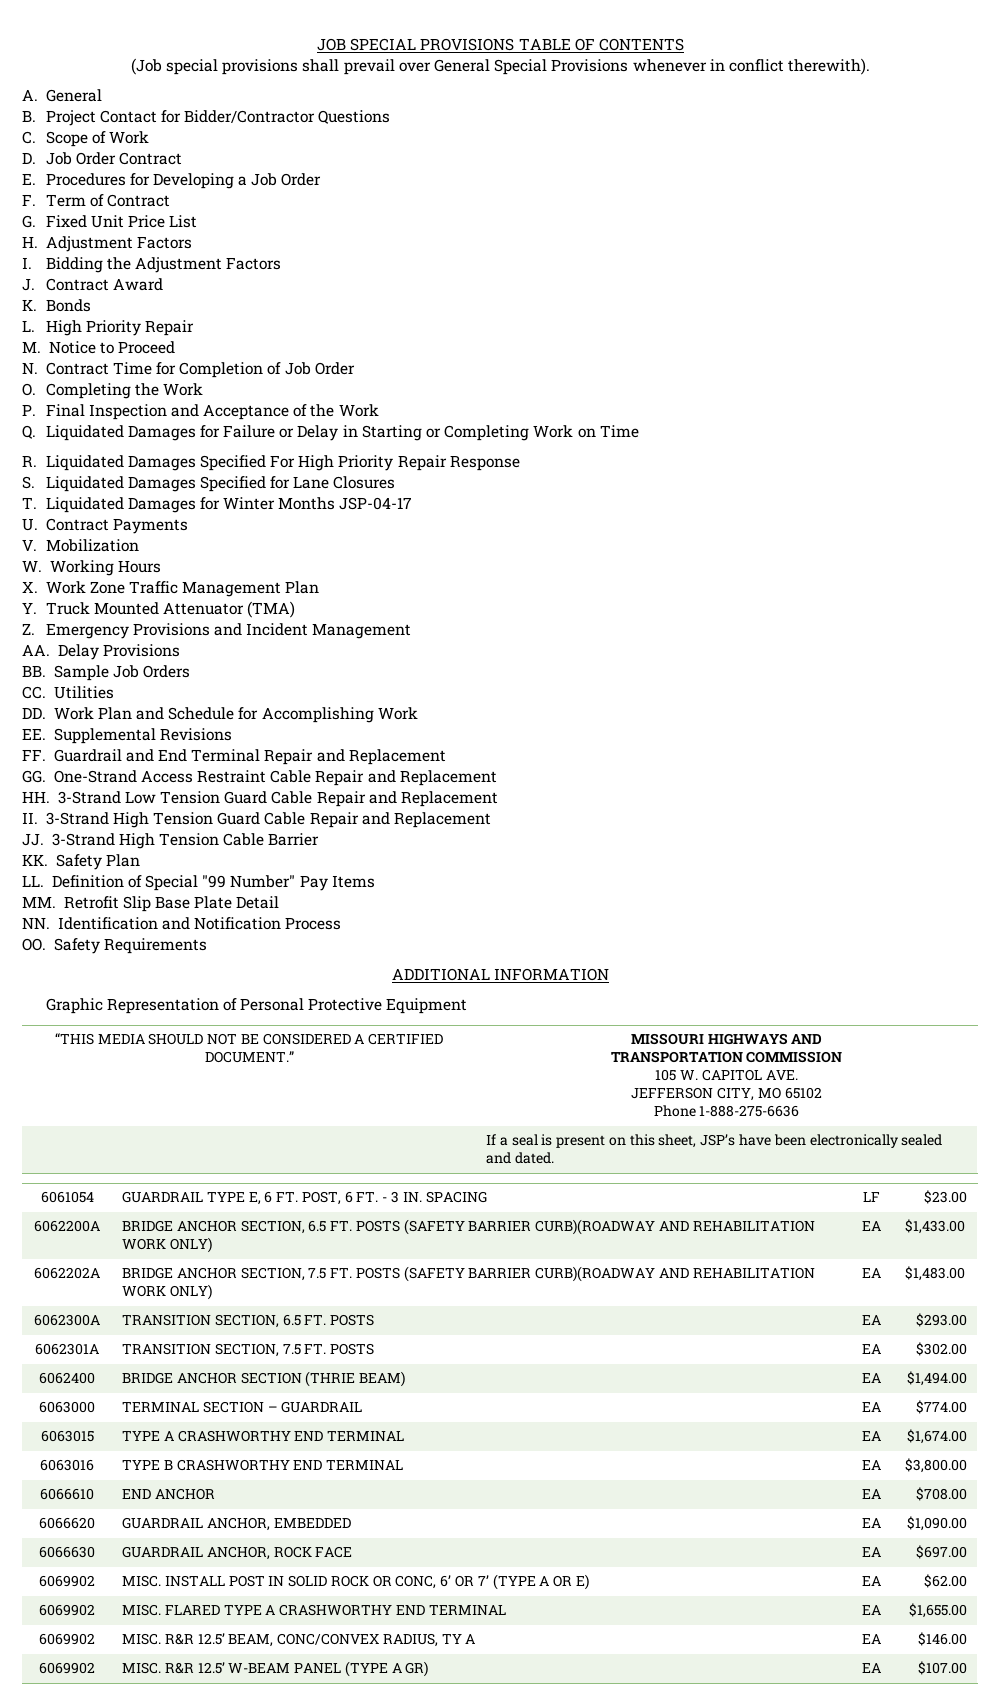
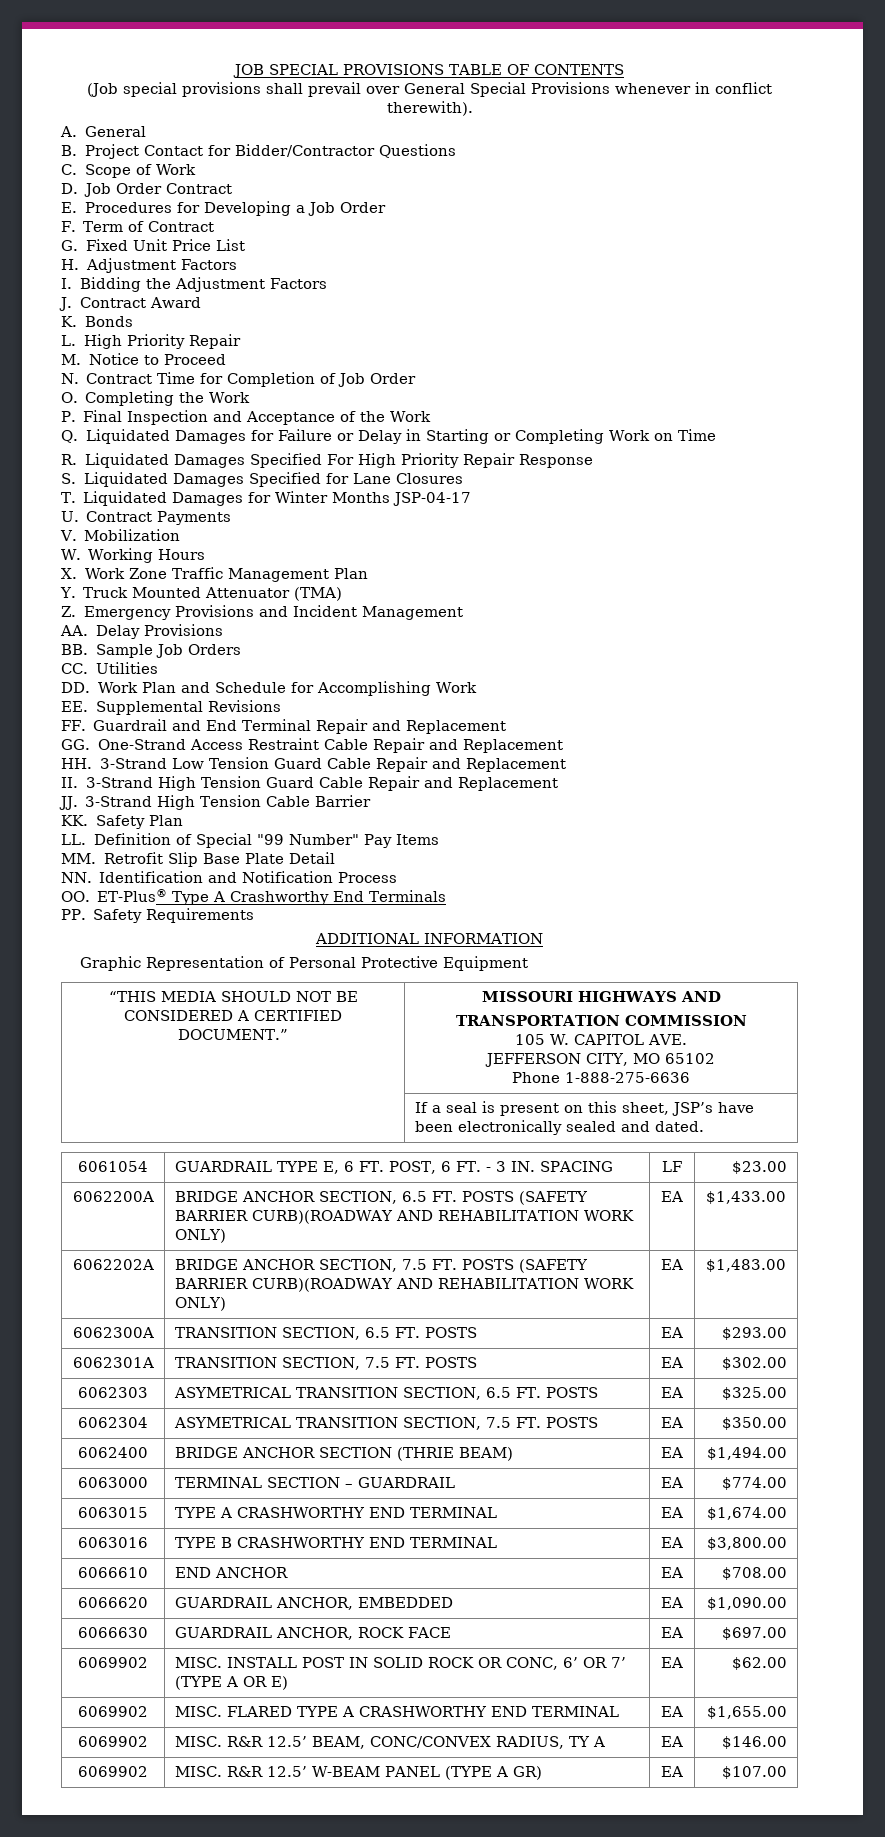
(46, 944) none -> [97,889,447,905] [61,909,86,920] ET-Plus® Type A Crashworthy End Terminals // PP.
(967, 1349) none -> [78,1387,148,1398] [173,1387,598,1400] [661,1387,683,1398] [722,1387,788,1400] [78,1417,148,1428] [173,1417,598,1430] [661,1417,683,1428] [722,1417,788,1430] // 6062303 | ASYMETRICAL TRANSITION SECTION, 6.5 FT. POSTS | EA | $325.00 // 6062304 | ASYMETRICAL TRANSITION SECTION, 7.5 FT. POSTS | EA | $350.00

